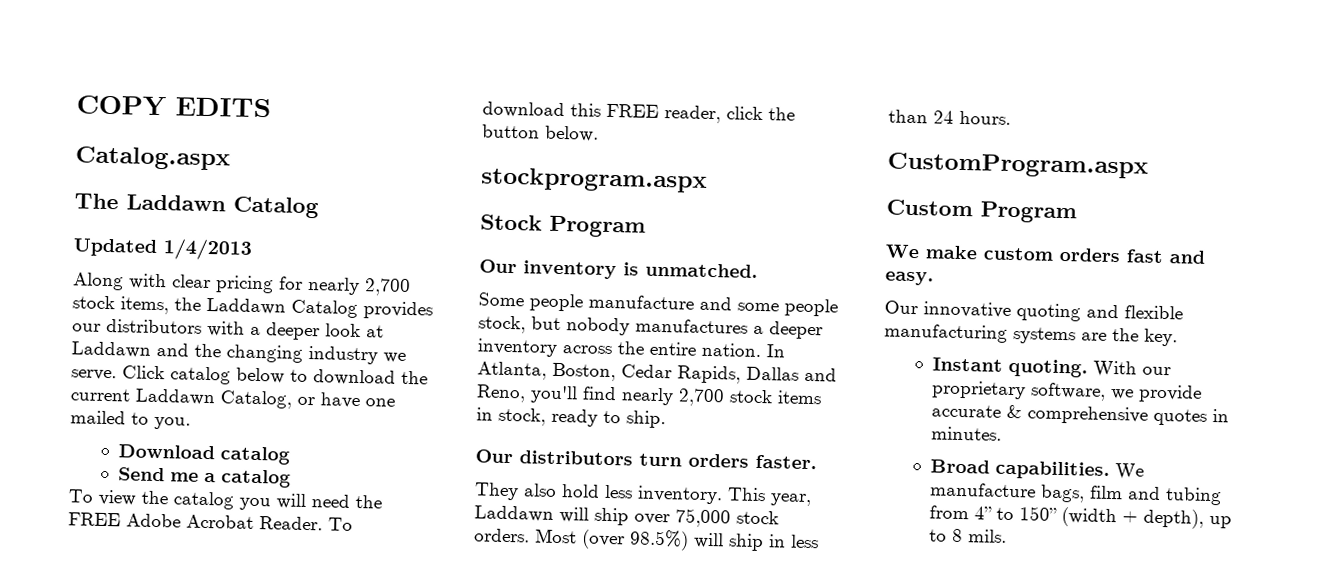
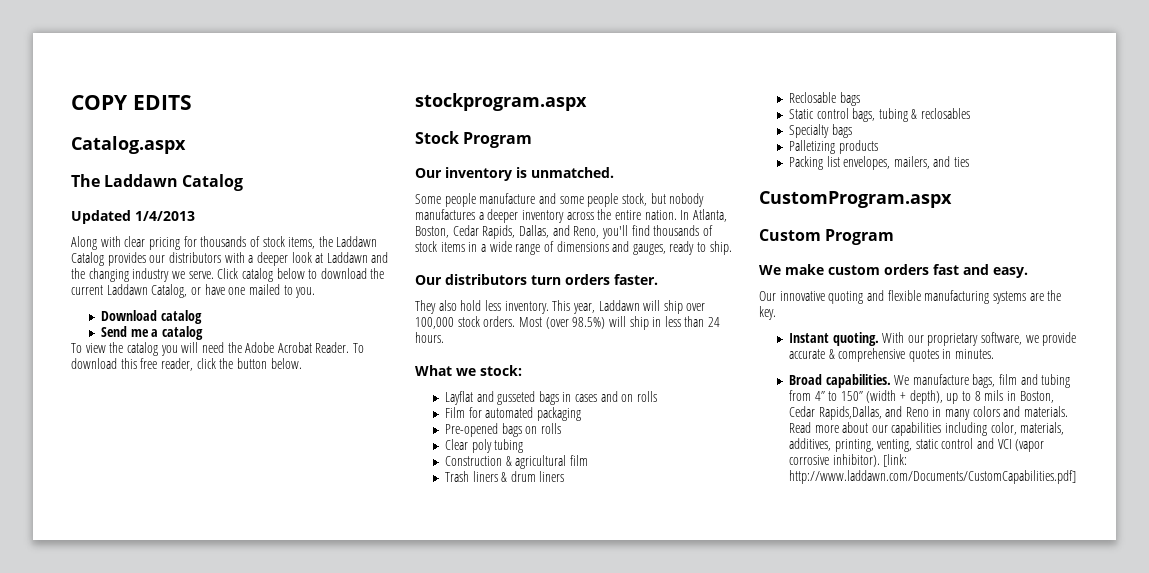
[307,276,411,297] nearly 2,700 -> [200,236,260,247] thousands of
[68,512,121,527] FREE -> (242, 347) none
[606,103,659,118] FREE -> [140,358,158,369] free
[746,366,799,381] Dallas -> [518,225,549,238] Dallas,
[621,387,725,407] nearly 2,700 -> [653,225,713,236] thousands of
[498,407,546,426] stock, -> [480,241,666,255] a wide range of dimensions and gauges,
[675,508,731,528] 75,000 -> [415,317,454,329] 100,000
(1011, 117) none -> [415,365,522,376] [444,391,658,405] [444,407,581,421] [444,423,561,437] [444,439,524,453] [444,455,588,469] [444,471,565,482] [788,92,860,106] [788,108,971,122] [788,124,852,138] [788,140,878,154] [788,156,970,170] // What we stock: // Layflat and gusseted bags in cases and on rolls // Film for automated packaging // Pre-opened bags on rolls // Clear poly tubing // Construction & agricultural film // Trash liners & drum liners // Reclosable bags // Static control bags, tubing & reclosables // Specialty bags // Palletizing products // Packing list envelopes, mailers, and ties
[967,529,1007,543] mils. -> [984,390,1054,403] [788,406,1069,420] [788,422,1065,436] [788,438,1045,452] [788,454,908,467] [788,470,1076,484] mils in Boston, Cedar Rapids,Dallas, and Reno in many colors and materials. Read more about our capabilities including color, materials, additives, printing, venting, static control and VCI (vapor corrosive inhibitor). [link: http://www.laddawn.com/Documents/CustomCapabilities.pdf]

